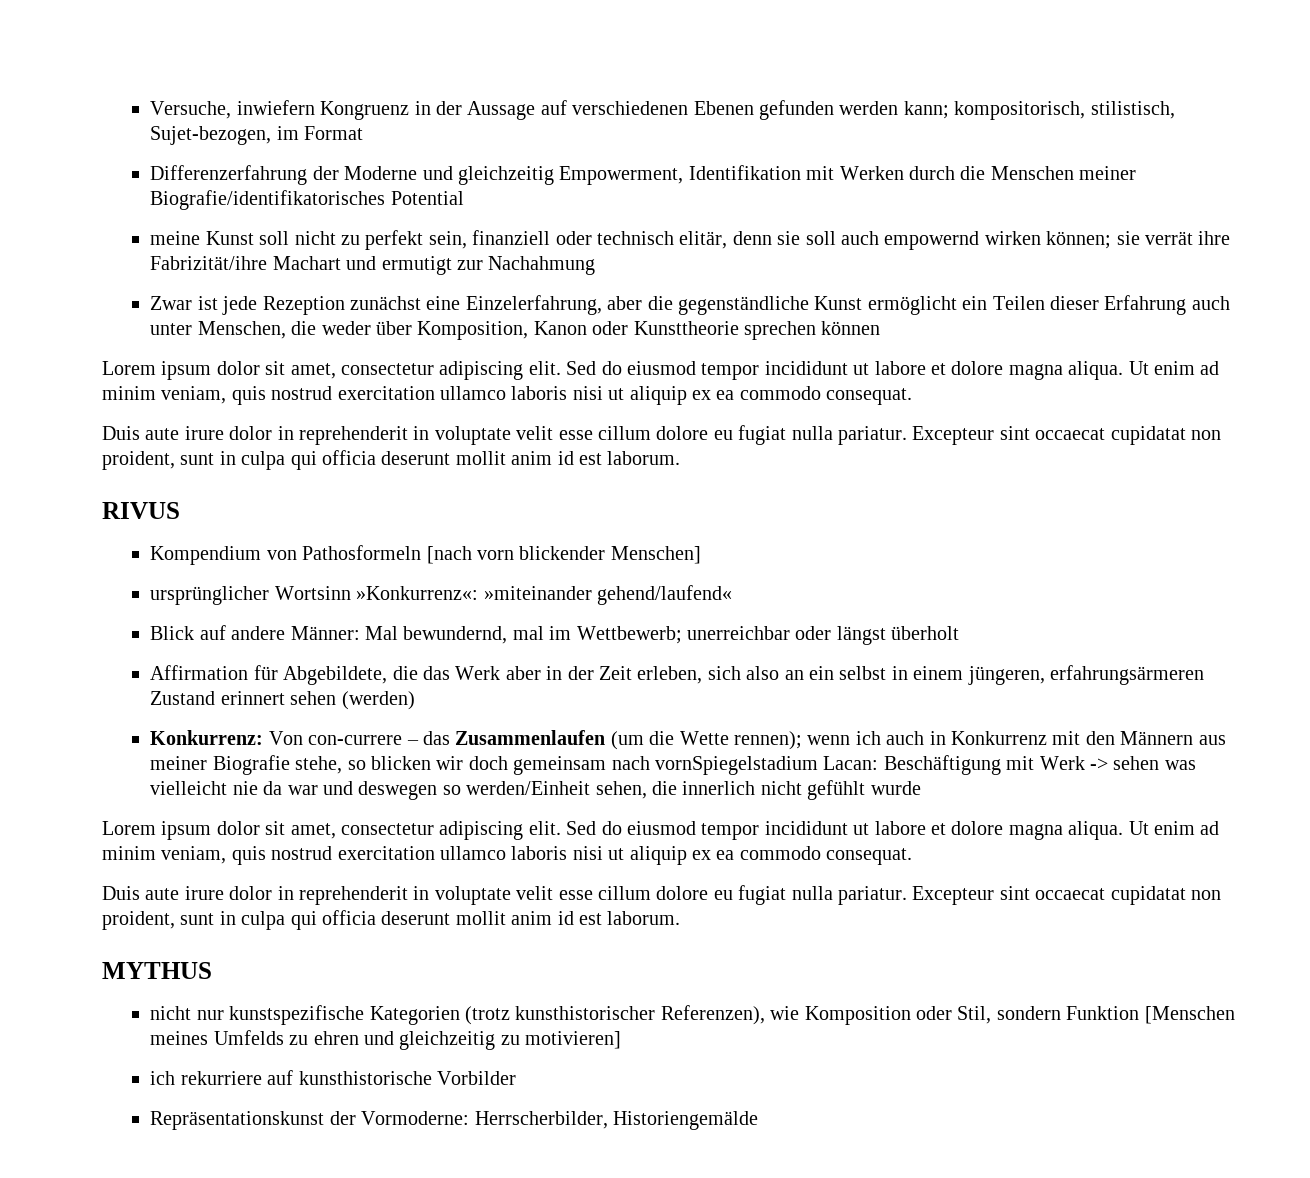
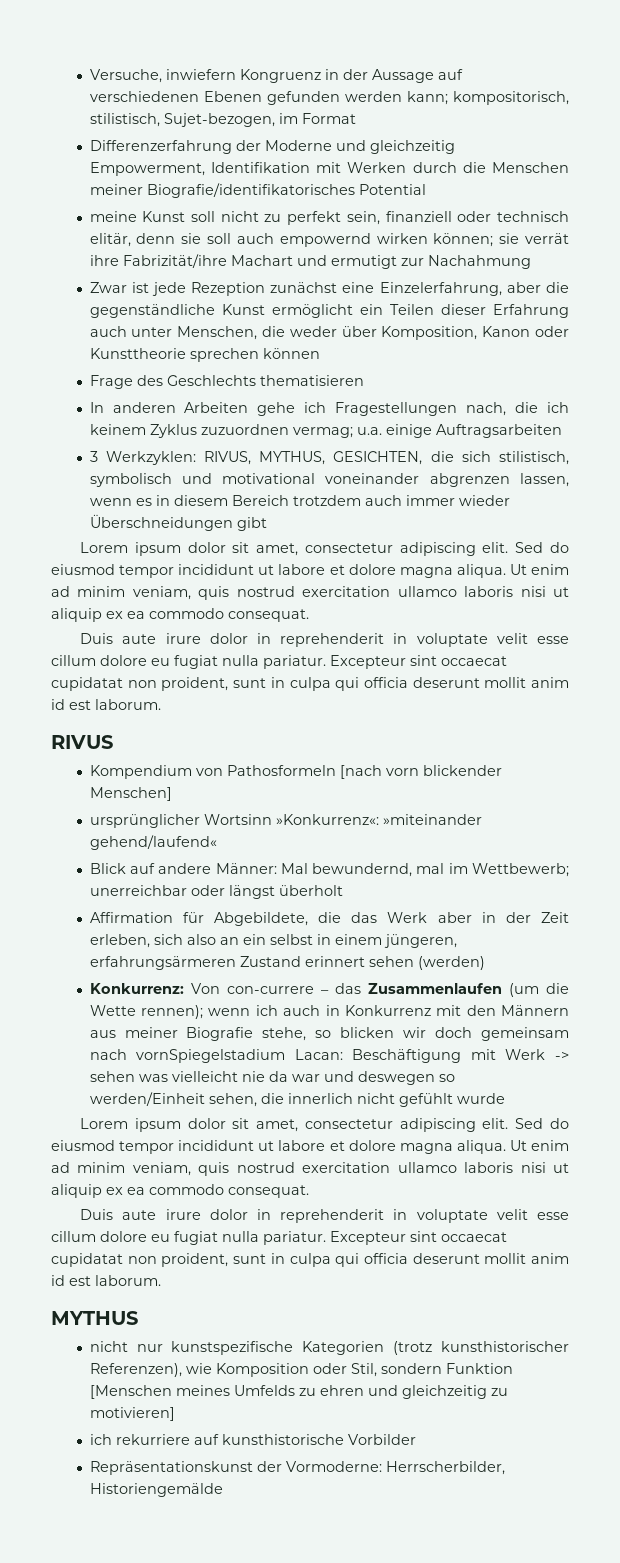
(881, 328) none -> [89,375,364,389] [89,402,569,416] [89,424,562,438] [89,451,569,465] [89,473,569,487] [89,495,510,506] [89,514,267,531] // Frage des Geschlechts thematisieren // In anderen Arbeiten gehe ich Fragestellungen nach, die ich keinem Zyklus zuzuordnen vermag; u.a. einige Auftragsarbeiten // 3 Werkzyklen: RIVUS, MYTHUS, GESICHTEN, die sich stilistisch, symbolisch und motivational voneinander abgrenzen lassen, wenn es in diesem Bereich trotzdem auch immer wieder Überschneidungen gibt

